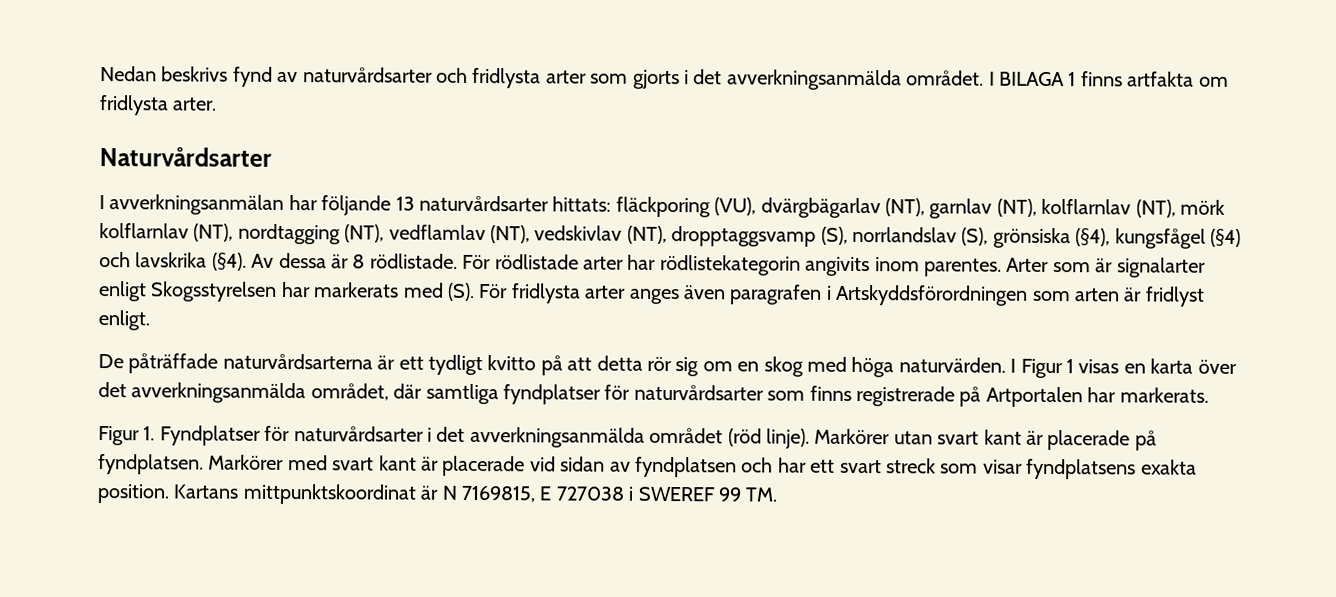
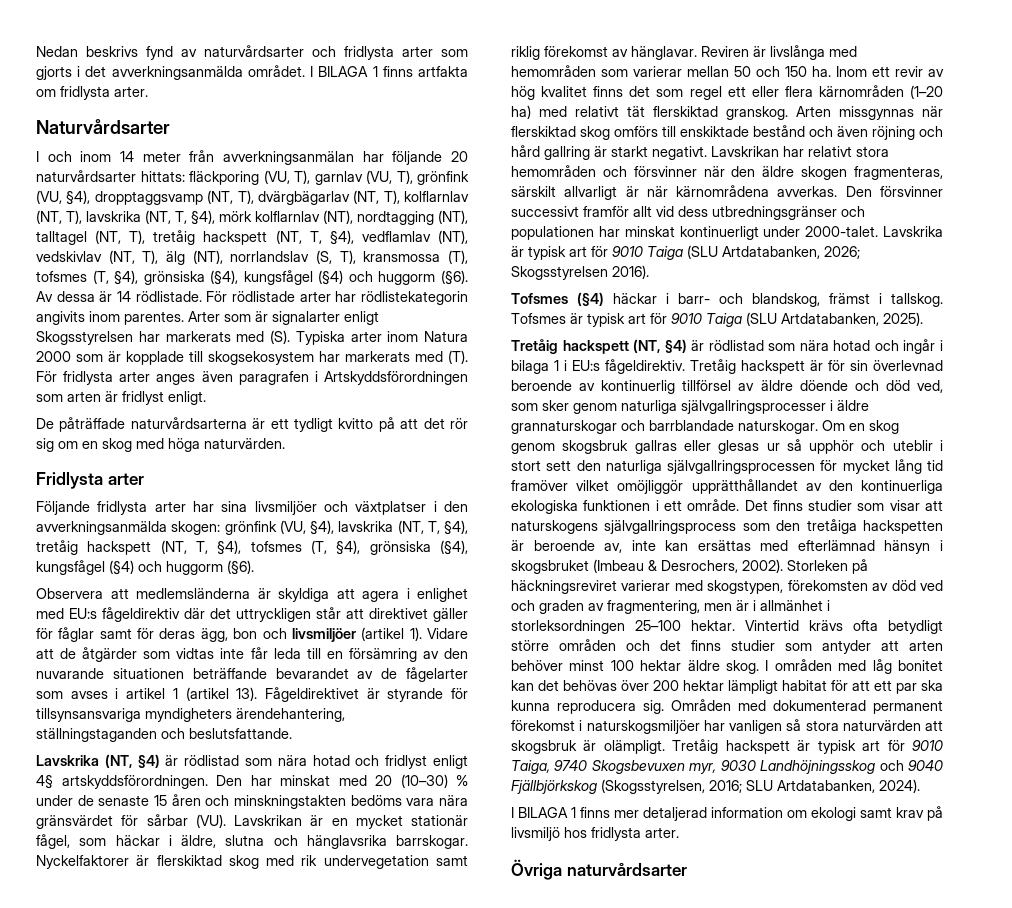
(105, 202) none -> [47,150,215,162] och inom 14 meter från
[395,196,415,211] 13 -> [451,151,469,162] 20
[714,197,1176,219] (VU), dvärgbägarlav (NT), garnlav (NT), kolflarnlav (NT), -> [263,170,469,185] [36,190,469,205] [36,210,215,225] (VU, T), garnlav (VU, T), grönfink (VU, §4), dropptaggsvamp (NT, T), dvärgbägarlav (NT, T), kolflarnlav (NT, T), lavskrika (NT, T, §4),
[388,224,1241,249] [99,252,247,271] vedflamlav (NT), vedskivlav (NT), dropptaggsvamp (S), norrlandslav (S), grönsiska (§4), kungsfågel (§4) och lavskrika (§4). -> [36,230,468,245] [36,250,469,265] [36,270,468,285] talltagel (NT, T), tretåig hackspett (NT, T, §4), vedflamlav (NT), vedskivlav (NT, T), älg (NT), norrlandslav (S, T), kransmossa (T), tofsmes (T, §4), grönsiska (§4), kungsfågel (§4) och huggorm (§6).
[352,254,366,269] 8 -> [117,291,131,302] 14
(475, 291) none -> [295,331,468,345] [36,350,468,365] Typiska arter inom Natura 2000 som är kopplade till skogsekosystem har markerats med (T).
[596,355,643,371] detta -> [423,418,445,429] det
[1010,358,1237,379] [98,382,1209,408] [98,425,1157,451] [98,454,1197,480] [97,483,779,505] I Figur 1 visas en karta över det avverkningsanmälda området, där samtliga fyndplatser för naturvårdsarter som finns registrerade på Artportalen har markerats. // Figur 1. Fyndplatser för naturvårdsarter i det avverkningsanmälda området (röd linje). Markörer utan svart kant är placerade på fyndplatsen. Markörer med svart kant är placerade vid sidan av fyndplatsen och har ett svart streck som visar fyndplatsens exakta position. Kartans mittpunktskoordinat är N 7169815, E 727038 i SWEREF 99 TM. -> [36,472,144,489] [36,501,468,515] [36,520,468,535] [36,540,468,555] [36,560,254,575] [36,588,468,602] [36,607,468,622] [36,627,469,642] [36,647,468,662] [36,667,468,682] [36,687,468,702] [36,708,345,722] [36,728,292,742] [36,754,469,769] [36,774,468,789] [36,794,469,809] [36,814,468,829] [36,834,468,849] [36,855,468,869] [511,45,857,60] [511,65,944,77] [511,85,943,100] [511,105,943,120] [511,125,943,140] [511,145,889,160] [511,165,943,180] [511,185,943,200] [511,206,865,220] [511,226,943,240] [511,245,860,260] [511,265,649,280] [511,292,943,307] [511,312,923,327] [511,339,943,354] [511,359,943,374] [511,380,943,394] [511,400,869,414] [511,420,899,434] [511,439,943,454] [511,459,943,474] [511,479,943,494] [511,499,944,514] [511,519,943,534] [511,540,943,554] [511,559,868,574] [511,580,943,594] [511,600,830,614] [511,620,943,634] [511,639,943,654] [511,659,943,674] [511,680,943,694] [511,699,943,714] [511,719,943,734] [511,739,945,754] [511,760,944,774] [511,779,920,794] [511,806,943,821] [511,827,679,841] [511,859,687,880] // Fridlysta arter // Följande fridlysta arter har sina livsmiljöer och växtplatser i den avverkningsanmälda skogen: grönfink (VU, §4), lavskrika (NT, T, §4), tretåig hackspett (NT, T, §4), tofsmes (T, §4), grönsiska (§4), kungsfågel (§4) och huggorm (§6). // Observera att medlemsländerna är skyldiga att agera i enlighet med EU:s fågeldirektiv där det uttryckligen står att direktivet gäller för fåglar samt för deras ägg, bon och livsmiljöer (artikel 1). Vidare att de åtgärder som vidtas inte får leda till en försämring av den nuvarande situationen beträffande bevarandet av de fågelarter som avses i artikel 1 (artikel 13). Fågeldirektivet är styrande för tillsynsansvariga myndigheters ärendehantering, ställningstaganden och beslutsfattande. // Lavskrika (NT, §4) är rödlistad som nära hotad och fridlyst enligt 4§ artskyddsförordningen. Den har minskat med 20 (10–30) % under de senaste 15 åren och minskningstakten bedöms vara nära gränsvärdet för sårbar (VU). Lavskrikan är en mycket stationär fågel, som häckar i äldre, slutna och hänglavsrika barrskogar. Nyckelfaktorer är flerskiktad skog med rik undervegetation samt riklig förekomst av hänglavar. Reviren är livslånga med hemområden som varierar mellan 50 och 150 ha. Inom ett revir av hög kvalitet finns det som regel ett eller flera kärnområden (1–20 ha) med relativt tät flerskiktad granskog. Arten missgynnas när flerskiktad skog omförs till enskiktade bestånd och även röjning och hård gallring är starkt negativt. Lavskrikan har relativt stora hemområden och försvinner när den äldre skogen fragmenteras, särskilt allvarligt är när kärnområdena avverkas. Den försvinner successivt framför allt vid dess utbredningsgränser och populationen har minskat kontinuerligt under 2000-talet. Lavskrika är typisk art för 9010 Taiga (SLU Artdatabanken, 2026; Skogsstyrelsen 2016). // Tofsmes (§4) häckar i barr- och blandskog, främst i tallskog. Tofsmes är typisk art för 9010 Taiga (SLU Artdatabanken, 2025). // Tretåig hackspett (NT, §4) är rödlistad som nära hotad och ingår i bilaga 1 i EU:s fågeldirektiv. Tretåig hackspett är för sin överlevnad beroende av kontinuerlig tillförsel av äldre döende och död ved, som sker genom naturliga självgallringsprocesser i äldre grannaturskogar och barrblandade naturskogar. Om en skog genom skogsbruk gallras eller glesas ur så upphör och uteblir i stort sett den naturliga självgallringsprocessen för mycket lång tid framöver vilket omöjliggör upprätthållandet av den kontinuerliga ekologiska funktionen i ett område. Det finns studier som visar att naturskogens självgallringsprocess som den tretåiga hackspetten är beroende av, inte kan ersättas med efterlämnad hänsyn i skogsbruket (Imbeau & Desrochers, 2002). Storleken på häckningsreviret varierar med skogstypen, förekomsten av död ved och graden av fragmentering, men är i allmänhet i storleksordningen 25–100 hektar. Vintertid krävs ofta betydligt större områden och det finns studier som antyder att arten behöver minst 100 hektar äldre skog. I områden med låg bonitet kan det behövas över 200 hektar lämpligt habitat för att ett par ska kunna reproducera sig. Områden med dokumenterad permanent förekomst i naturskogsmiljöer har vanligen så stora naturvärden att skogsbruk är olämpligt. Tretåig hackspett är typisk art för 9010 Taiga, 9740 Skogsbevuxen myr, 9030 Landhöjningsskog och 9040 Fjällbjörkskog (Skogsstyrelsen, 2016; SLU Artdatabanken, 2024). // I BILAGA 1 finns mer detaljerad information om ekologi samt krav på livsmiljö hos fridlysta arter. // Övriga naturvårdsarter

